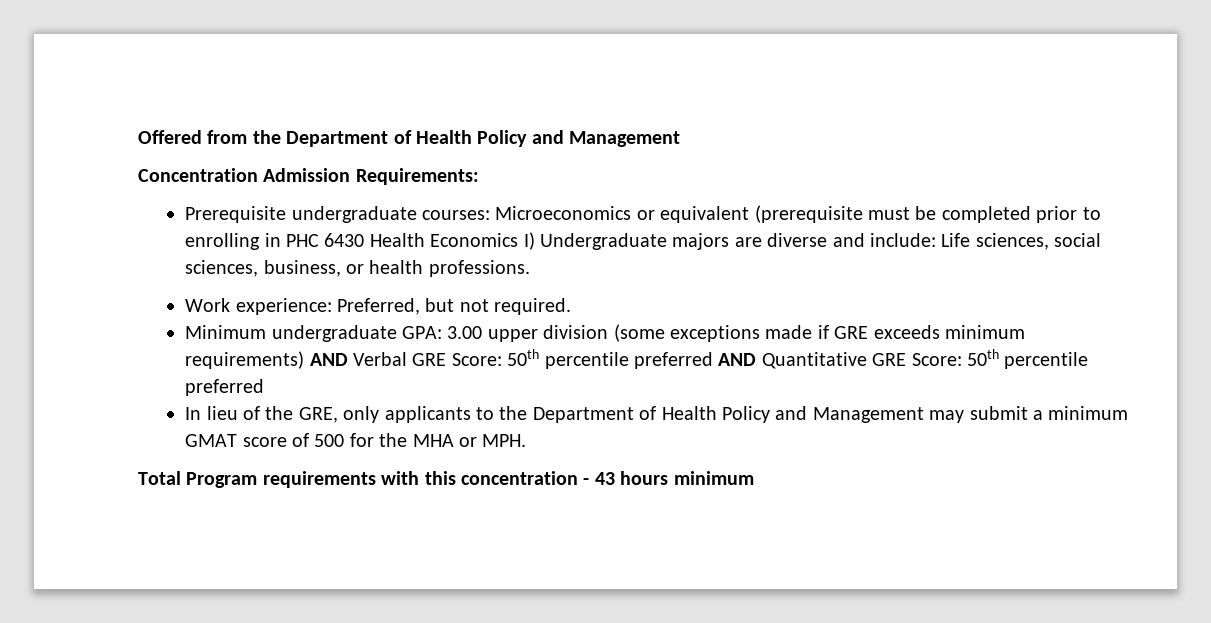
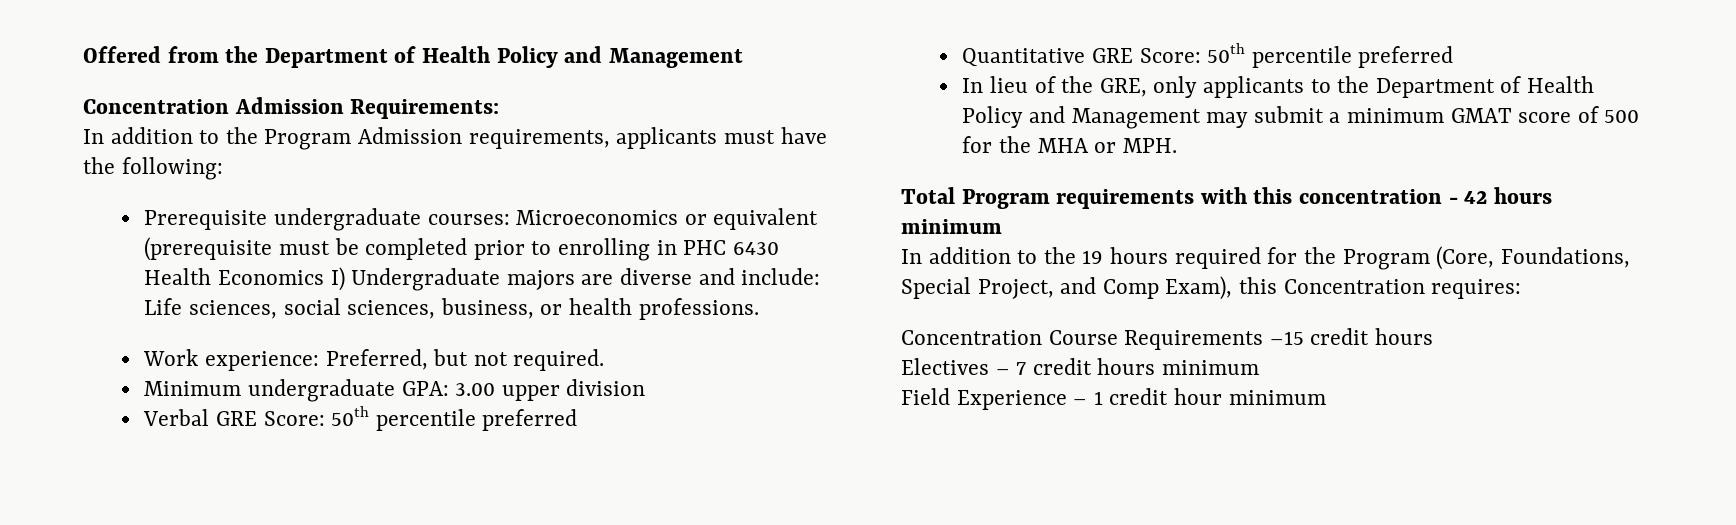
(479, 176) none -> [83,127,827,150] [83,157,223,180] // In addition to the Program Admission requirements, applicants must have the following:
[613,324,1026,342] [185,351,348,369] (some exceptions made if GRE exceeds minimum requirements) AND -> (646, 387) //
[718,353,757,366] AND -> (578, 420) //
[594,471,754,485] 43 hours minimum -> [1464,187,1552,204] [901,219,1002,234] [901,246,1630,270] [901,276,1522,300] [901,328,1434,350] [901,358,1260,375] [901,388,1326,410] 42 hours minimum // In addition to the 19 hours required for the Program (Core, Foundations, Special Project, and Comp Exam), this Concentration requires: // Concentration Course Requirements –15 credit hours // Electives – 7 credit hours minimum // Field Experience – 1 credit hour minimum

